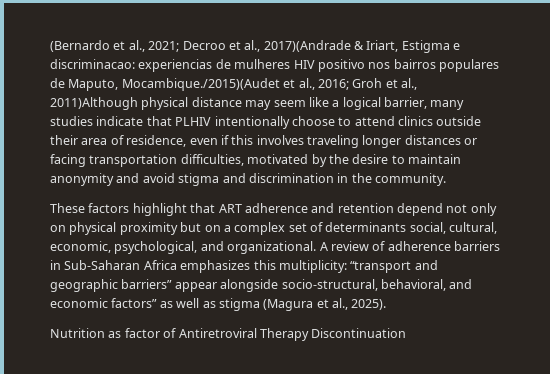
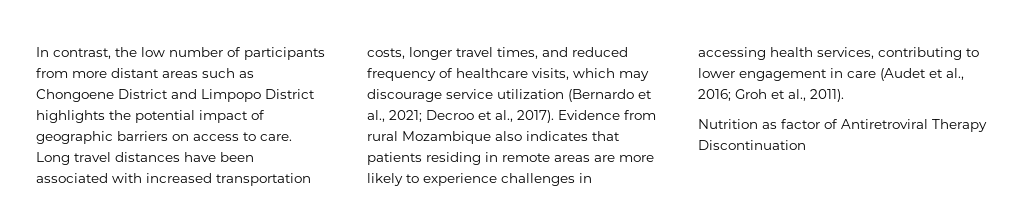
(50, 46) none -> [36,47,325,60] [36,68,254,78] [36,89,315,102] [36,110,265,123] [36,131,292,144] [36,152,254,165] [36,173,311,186] [367,47,628,60] [367,68,649,81] [367,89,564,102] In contrast, the low number of participants from more distant areas such as Chongoene District and Limpopo District highlights the potential impact of geographic barriers on access to care. Long travel distances have been associated with increased transportation costs, longer travel times, and reduced frequency of healthcare visits, which may discourage service utilization
[263,40,461,53] [50,59,499,72] [50,78,280,91] 2017)(Andrade & Iriart, Estigma e discriminacao: experiencias de mulheres HIV positivo nos bairros populares de Maputo, Mocambique./2015)(Audet -> [517,110,656,123] [367,131,620,144] [367,152,654,165] [367,173,592,186] [698,47,979,60] [698,68,926,81] 2017). Evidence from rural Mozambique also indicates that patients residing in remote areas are more likely to experience challenges in accessing health services, contributing to lower engagement in care (Audet
[50,97,465,110] [50,116,482,129] [50,135,478,148] [50,154,461,167] [50,173,446,186] [50,203,497,216] [50,222,498,235] [50,241,500,254] [50,260,438,273] [50,279,473,292] [50,298,387,311] 2011)Although physical distance may seem like a logical barrier, many studies indicate that PLHIV intentionally choose to attend clinics outside their area of residence, even if this involves traveling longer distances or facing transportation difficulties, motivated by the desire to maintain anonymity and avoid stigma and discrimination in the community. // These factors highlight that ART adherence and retention depend not only on physical proximity but on a complex set of determinants social, cultural, economic, psychological, and organizational. A review of adherence barriers in Sub-Saharan Africa emphasizes this multiplicity: “transport and geographic barriers” appear alongside socio-structural, behavioral, and economic factors” as well as stigma (Magura et al., 2025). -> [810,89,844,102] 2011).

